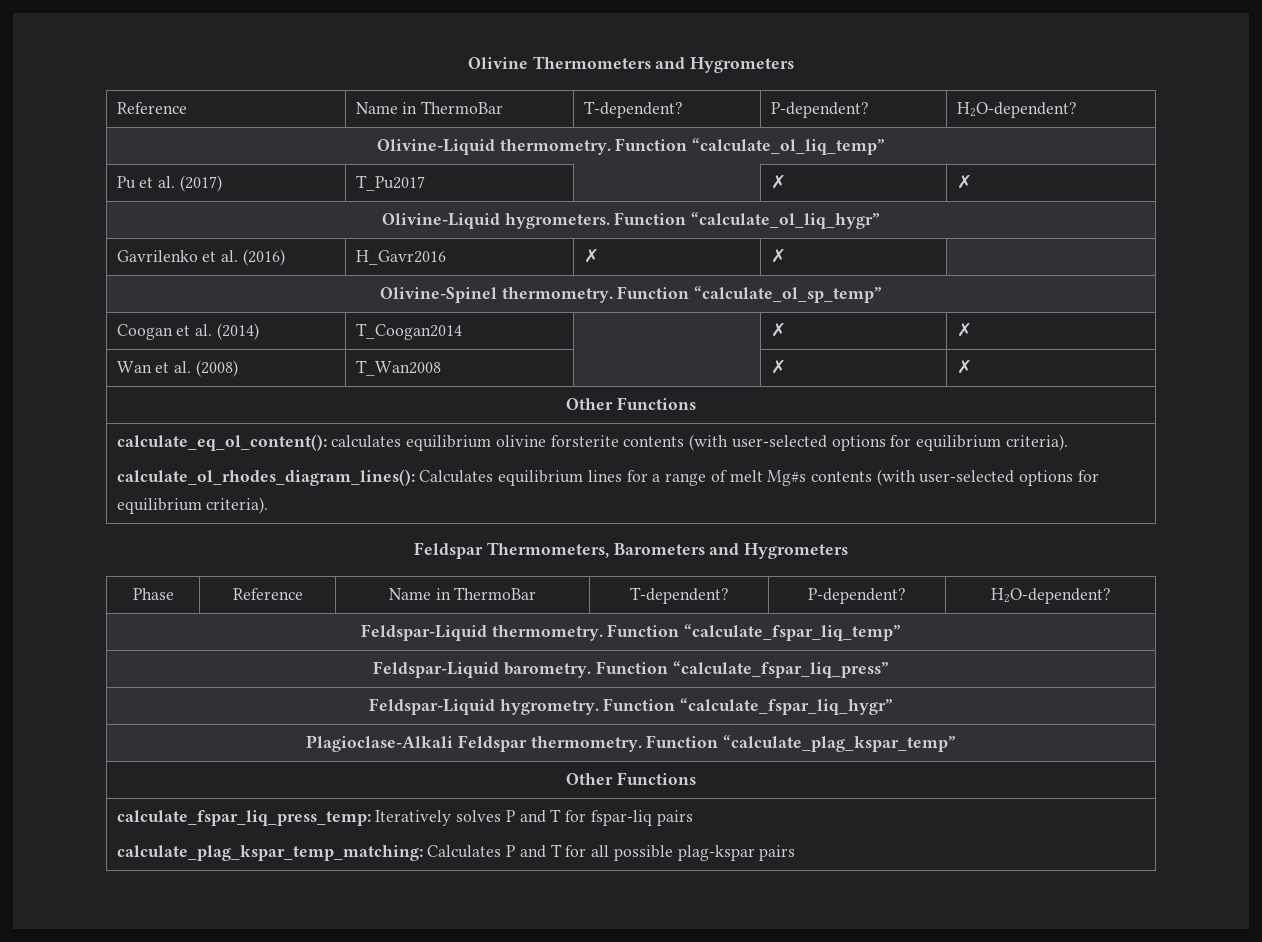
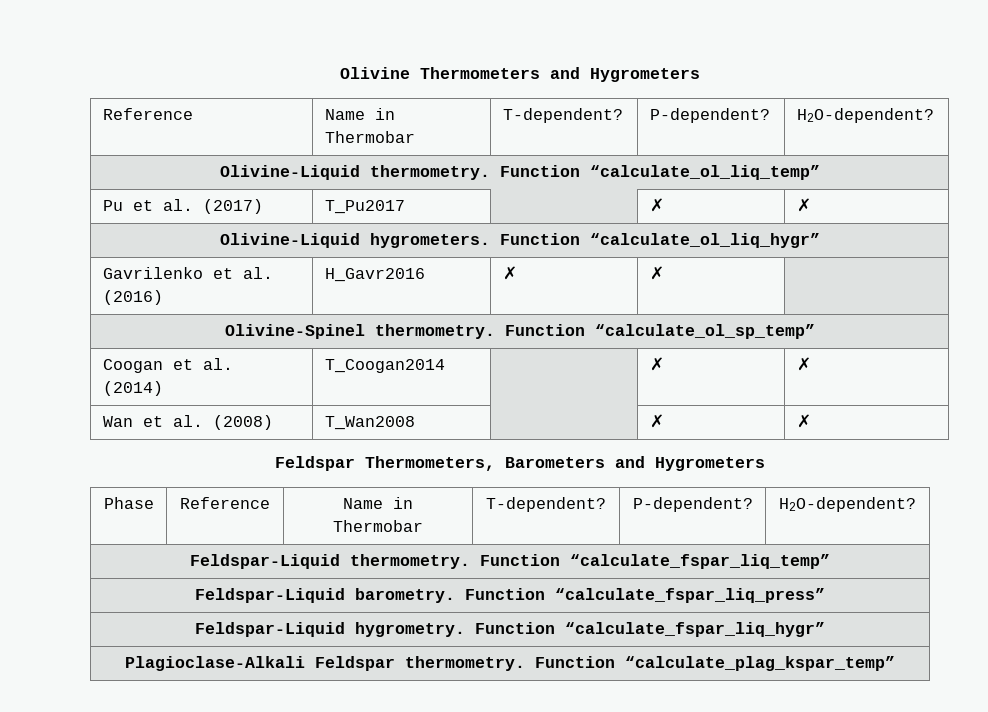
[421,101,504,114] ThermoBar -> [324,131,415,143] Thermobar
[566,397,696,410] [116,434,1068,451] [116,469,1099,486] [116,497,269,514] // Other Functions // calculate_eq_ol_content(): calculates equilibrium olivine forsterite contents (with user-selected options for equilibrium criteria). // calculate_ol_rhodes_diagram_lines(): Calculates equilibrium lines for a range of melt Mg#s contents (with user-selected options for equilibrium criteria). -> (811, 421) none
[454,587,537,600] ThermoBar -> [333,520,423,532] Thermobar
[566,772,696,785] [116,809,693,826] [116,844,796,861] // Other Functions // calculate_fspar_liq_press_temp: Iteratively solves P and T for fspar-liq pairs // calculate_plag_kspar_temp_matching: Calculates P and T for all possible plag-kspar pairs -> (895, 663) none

